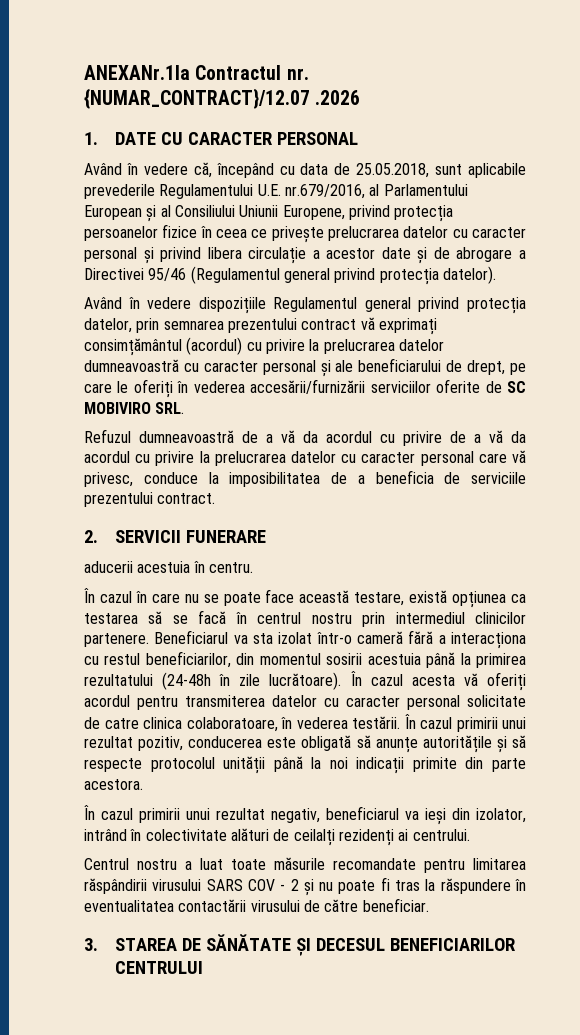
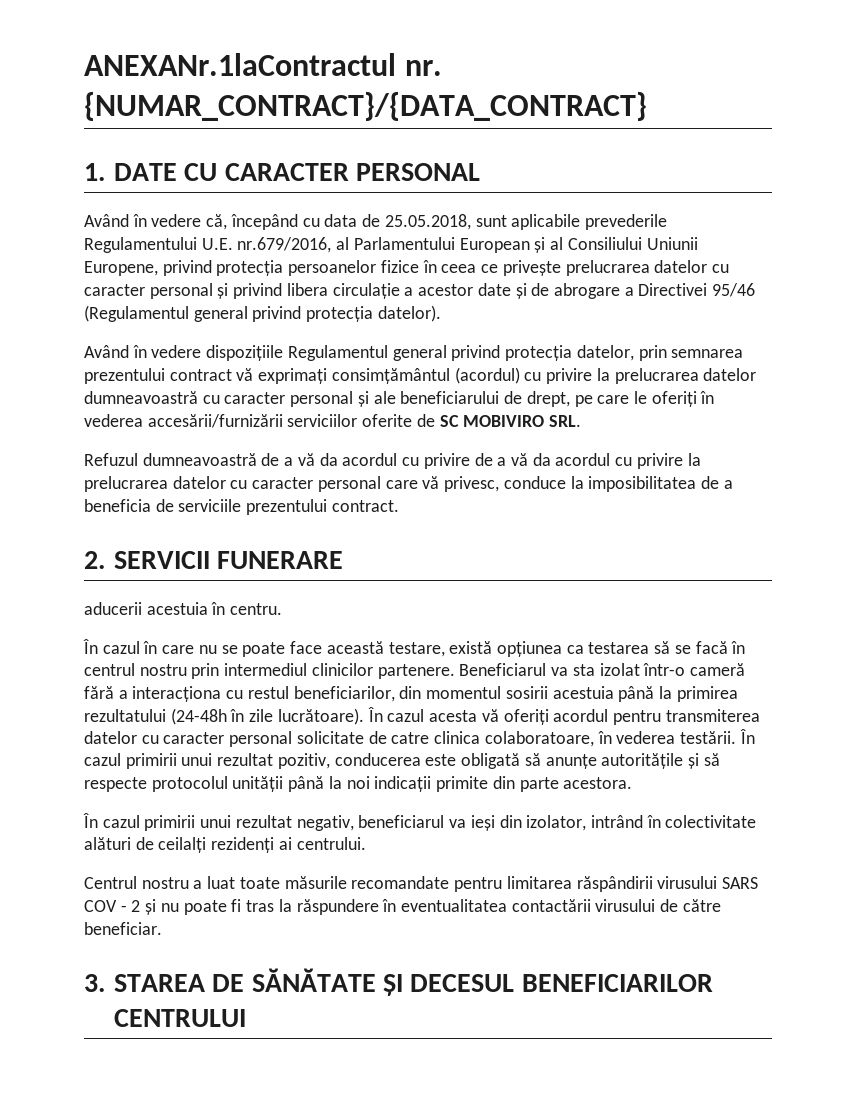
[84,65,309,80] [84,88,361,109] ANEXANr.1la Contractul nr. {NUMAR_CONTRACT}/12.07 .2026 -> [84,53,442,76] [84,91,647,121] ANEXANr.1laContractul nr. {NUMAR_CONTRACT}/{DATA_CONTRACT}

